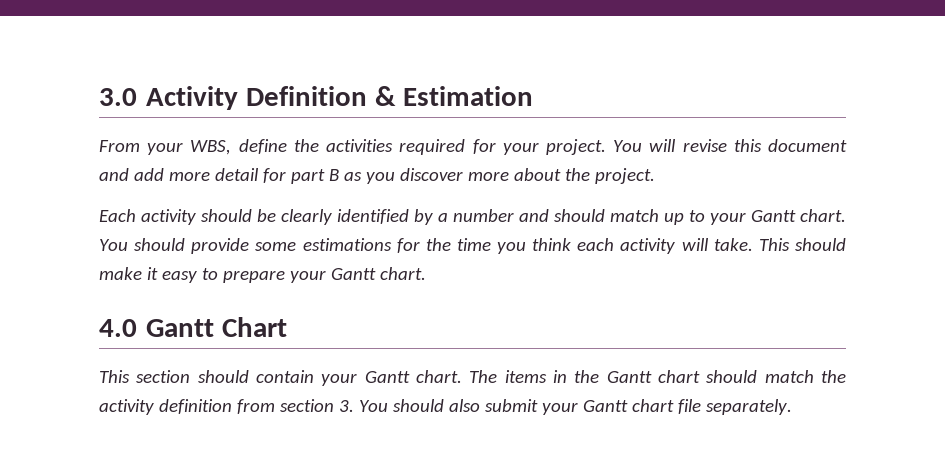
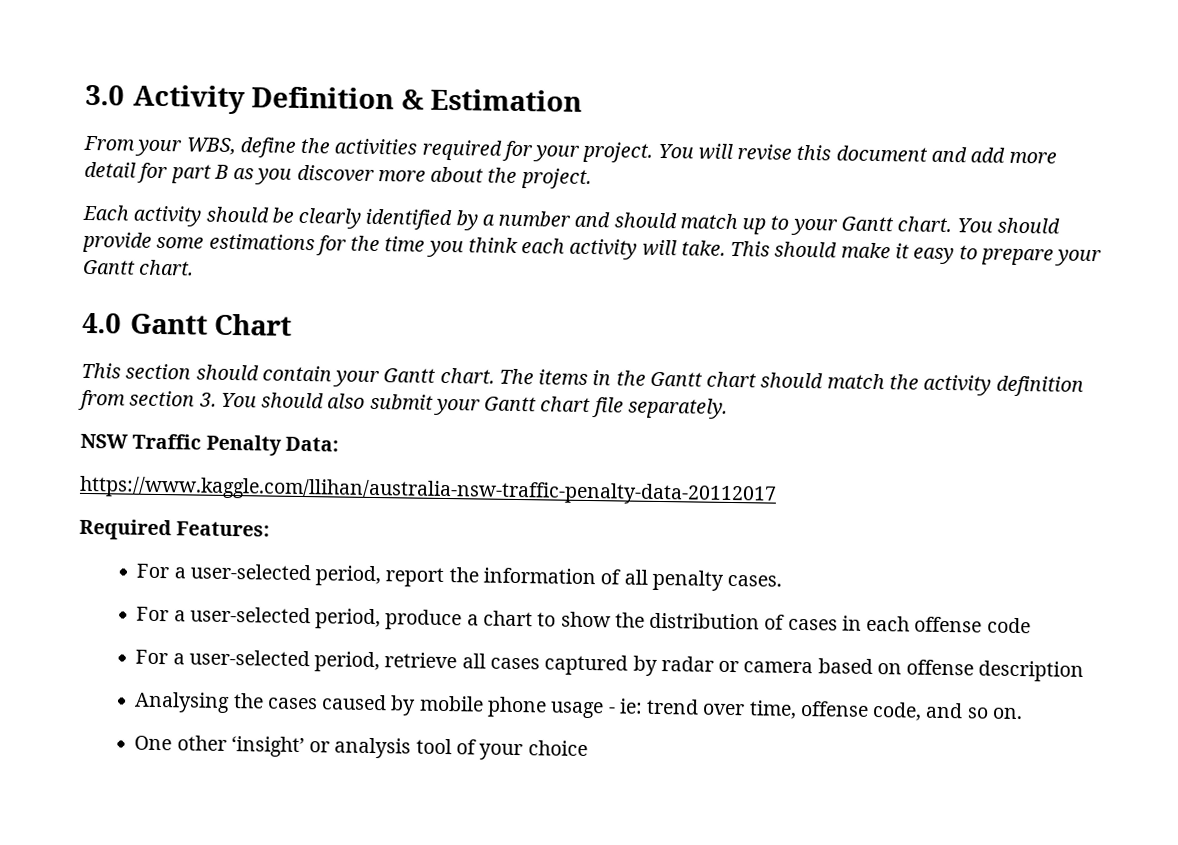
(792, 407) none -> [80,433,339,456] [79,475,777,506] [79,518,271,541] [136,563,783,591] [136,606,1031,634] [135,649,1085,682] [134,691,1023,721] [134,735,588,761] // NSW Traffic Penalty Data: // https://www.kaggle.com/llihan/australia-nsw-traffic-penalty-data-20112017 // Required Features: // For a user-selected period, report the information of all penalty cases. // For a user-selected period, produce a chart to show the distribution of cases in each offense code // For a user-selected period, retrieve all cases captured by radar or camera based on offense description // Analysing the cases caused by mobile phone usage - ie: trend over time, offense code, and so on. // One other ‘insight’ or analysis tool of your choice

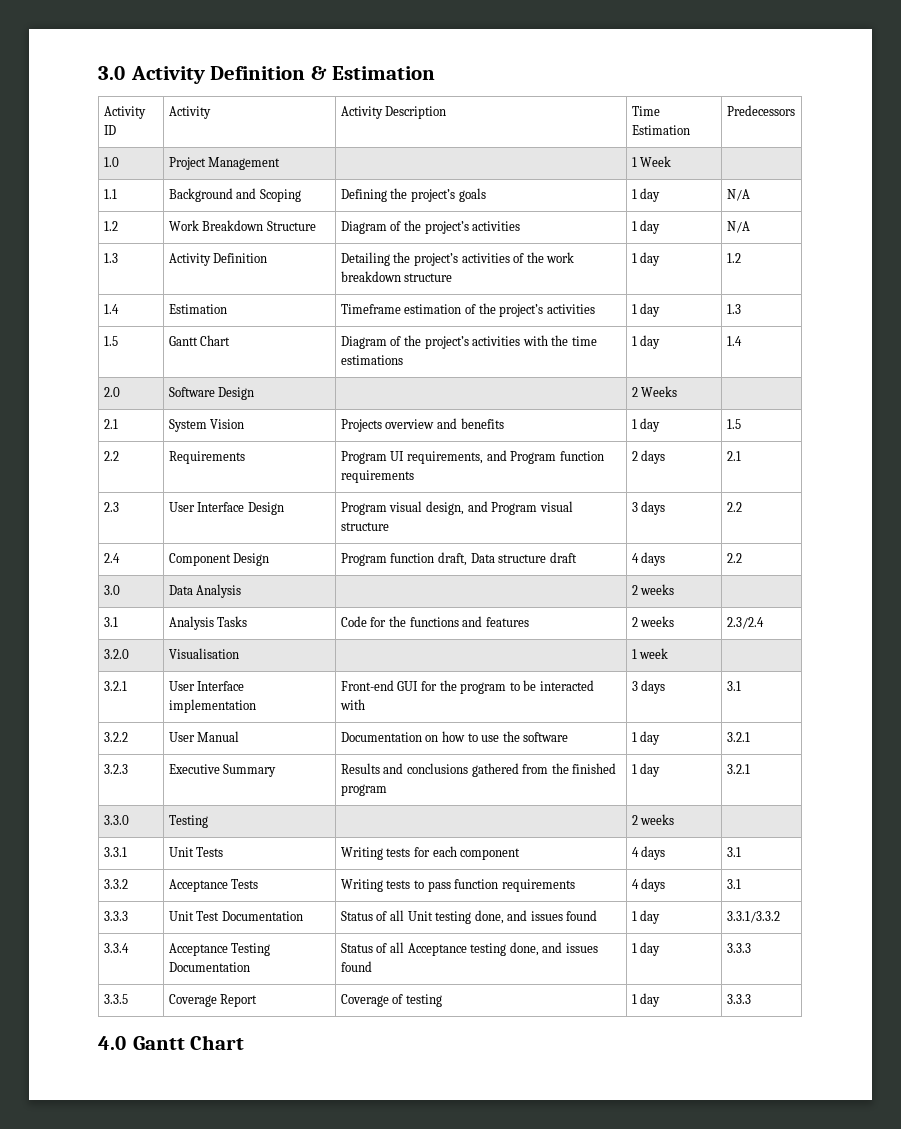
[83,135,1057,164] [84,161,592,190] [82,204,1060,236] [82,231,1103,267] [83,259,195,276] [82,312,293,336] [81,362,1084,397] [78,389,728,419] [80,433,339,456] [79,475,777,506] [79,518,271,541] [136,563,783,591] [136,606,1031,634] [135,649,1085,682] [134,691,1023,721] [134,735,588,761] // From your WBS, define the activities required for your project. You will revise this document and add more detail for part B as you discover more about the project. // Each activity should be clearly identified by a number and should match up to your Gantt chart. You should provide some estimations for the time you think each activity will take. This should make it easy to prepare your Gantt chart. // 4.0 Gantt Chart // This section should contain your Gantt chart. The items in the Gantt chart should match the activity definition from section 3. You should also submit your Gantt chart file separately. // NSW Traffic Penalty Data: // https://www.kaggle.com/llihan/australia-nsw-traffic-penalty-data-20112017 // Required Features: // For a user-selected period, report the information of all penalty cases. // For a user-selected period, produce a chart to show the distribution of cases in each offense code // For a user-selected period, retrieve all cases captured by radar or camera based on offense description // Analysing the cases caused by mobile phone usage - ie: trend over time, offense code, and so on. // One other ‘insight’ or analysis tool of your choice -> [103,106,146,119] [103,125,116,135] [168,106,211,119] [340,106,447,119] [631,106,660,116] [631,125,690,135] [726,105,795,116] [103,157,119,167] [168,157,281,170] [631,156,672,167] [103,189,117,199] [168,188,301,202] [340,188,486,202] [631,188,661,202] [726,189,750,201] [103,221,118,231] [168,220,316,231] [340,220,521,234] [631,220,661,234] [726,221,750,233] [103,253,118,263] [168,253,268,266] [340,252,575,266] [340,271,453,282] [631,252,661,266] [726,253,741,263] [103,304,119,314] [168,304,227,314] [340,303,595,317] [631,303,661,317] [726,304,741,314] [103,336,118,346] [168,335,231,346] [340,335,597,349] [340,355,403,365] [631,335,661,349] [726,336,742,346] [103,387,120,397] [168,387,255,400] [631,386,678,397] [103,419,118,429] [168,419,245,432] [340,418,504,432] [631,418,661,432] [726,419,741,429] [103,451,119,461] [168,451,245,464] [340,450,604,464] [340,470,414,483] [631,450,666,464] [726,451,741,461] [103,502,119,512] [168,502,284,515] [340,501,573,515] [340,522,389,531] [631,501,666,515] [726,502,742,512] [103,553,120,563] [168,553,270,566] [340,552,577,566] [631,552,666,566] [726,553,742,563] [103,585,120,595] [168,584,242,598] [631,584,675,595] [103,617,118,627] [168,616,248,630] [340,616,529,627] [631,616,675,627] [726,617,764,629] [103,649,129,659] [168,648,239,659] [631,648,669,659] [103,681,127,691] [168,681,245,691] [168,699,256,713] [340,680,594,694] [339,699,365,710] [631,680,666,694] [726,681,741,691] [103,732,128,742] [168,731,240,742] [340,731,569,742] [631,731,661,745] [726,732,750,742] [103,764,128,774] [168,764,277,777] [340,763,617,777] [340,784,387,796] [631,763,661,777] [726,764,750,774] [103,815,129,825] [168,815,208,828] [631,814,675,825] [103,847,127,857] [168,847,224,857] [340,846,521,860] [631,846,666,860] [726,847,741,857] [103,879,128,889] [168,879,259,892] [340,879,575,892] [631,878,666,892] [726,879,741,889] [103,911,128,921] [168,911,303,921] [340,910,598,924] [631,910,661,924] [726,911,780,923] [103,943,129,953] [168,943,271,956] [168,962,250,972] [340,942,598,956] [340,961,372,972] [631,942,661,956] [726,943,751,953] [103,994,128,1004] [168,994,258,1007] [340,994,442,1007] [631,993,661,1007] [726,994,751,1004] [98,1035,245,1050] // Activity ID | Activity | Activity Description | Time Estimation | Predecessors // 1.0 | Project Management | | 1 Week | // 1.1 | Background and Scoping | Defining the project’s goals | 1 day | N/A // 1.2 | Work Breakdown Structure | Diagram of the project’s activities | 1 day | N/A // 1.3 | Activity Definition | Detailing the project’s activities of the work breakdown structure | 1 day | 1.2 // 1.4 | Estimation | Timeframe estimation of the project’s activities | 1 day | 1.3 // 1.5 | Gantt Chart | Diagram of the project’s activities with the time estimations | 1 day | 1.4 // 2.0 | Software Design | | 2 Weeks | // 2.1 | System Vision | Projects overview and benefits | 1 day | 1.5 // 2.2 | Requirements | Program UI requirements, and Program function requirements | 2 days | 2.1 // 2.3 | User Interface Design | Program visual design, and Program visual structure | 3 days | 2.2 // 2.4 | Component Design | Program function draft, Data structure draft | 4 days | 2.2 // 3.0 | Data Analysis | | 2 weeks | // 3.1 | Analysis Tasks | Code for the functions and features | 2 weeks | 2.3/2.4 // 3.2.0 | Visualisation | | 1 week | // 3.2.1 | User Interface implementation | Front-end GUI for the program to be interacted with | 3 days | 3.1 // 3.2.2 | User Manual | Documentation on how to use the software | 1 day | 3.2.1 // 3.2.3 | Executive Summary | Results and conclusions gathered from the finished program | 1 day | 3.2.1 // 3.3.0 | Testing | | 2 weeks | // 3.3.1 | Unit Tests | Writing tests for each component | 4 days | 3.1 // 3.3.2 | Acceptance Tests | Writing tests to pass function requirements | 4 days | 3.1 // 3.3.3 | Unit Test Documentation | Status of all Unit testing done, and issues found | 1 day | 3.3.1/3.3.2 // 3.3.4 | Acceptance Testing Documentation | Status of all Acceptance testing done, and issues found | 1 day | 3.3.3 // 3.3.5 | Coverage Report | Coverage of testing | 1 day | 3.3.3 // 4.0 Gantt Chart

